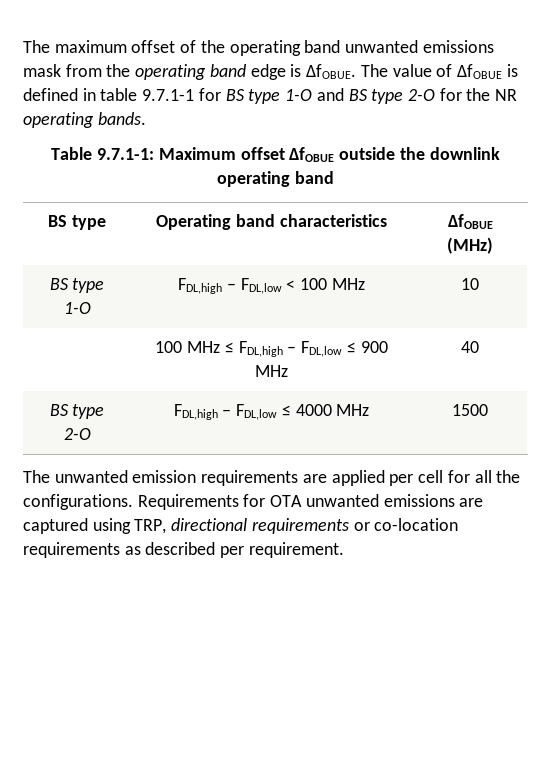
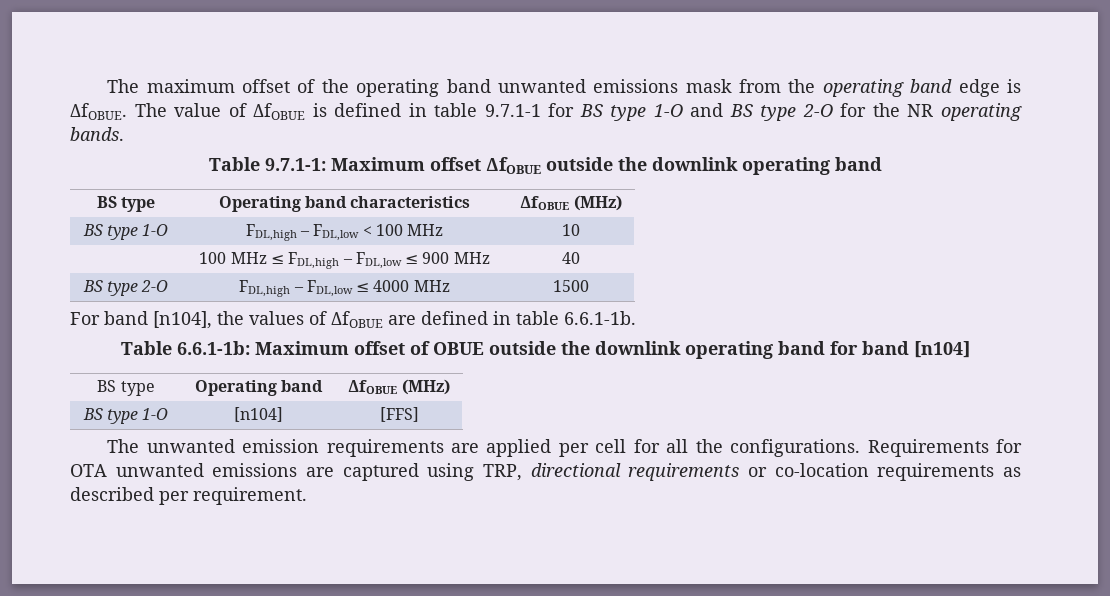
(488, 410) none -> [70,311,636,329] [121,341,970,359] [97,380,155,396] [194,380,324,396] [348,379,450,395] [82,408,169,424] [234,407,283,422] [379,407,419,422] // For band [n104], the values of ΔfOBUE are defined in table 6.6.1-1b. // Table 6.6.1-1b: Maximum offset of OBUE outside the downlink operating band for band [n104] // BS type | Operating band | ΔfOBUE (MHz) // BS type 1-O | [n104] | [FFS]

